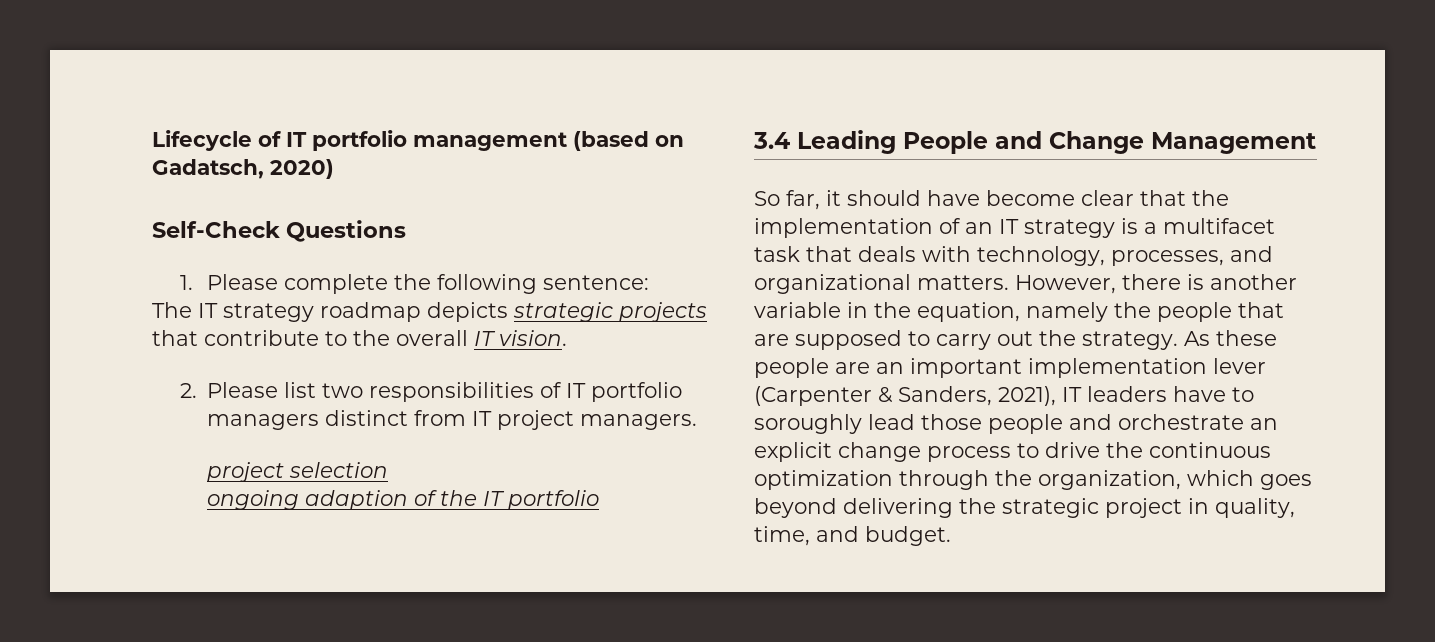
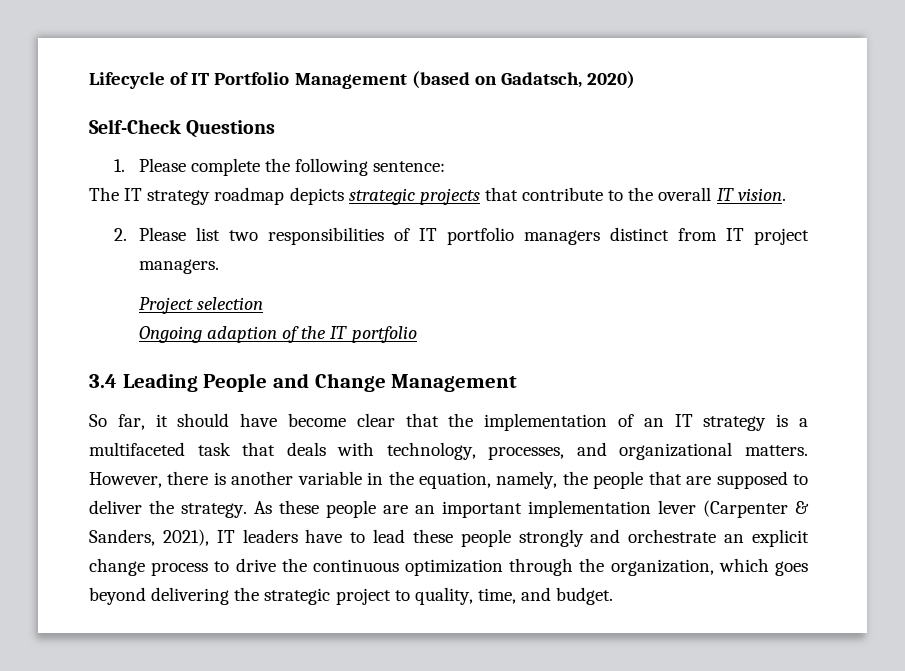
[312,130,567,151] portfolio management -> [214,72,407,89] Portfolio Management
[207,462,285,482] project -> [138,297,193,314] Project
[207,490,300,510] ongoing -> [138,326,202,343] Ongoing
[1163,218,1275,234] multifacet -> [89,442,185,456] multifaceted
[1026,302,1108,322] namely -> [496,471,558,489] namely,
[936,331,1033,350] carry out -> [89,500,142,514] deliver
[754,414,1063,434] soroughly lead those people -> [373,529,584,547] lead these people strongly
[1188,498,1209,514] in -> [394,590,410,601] to

